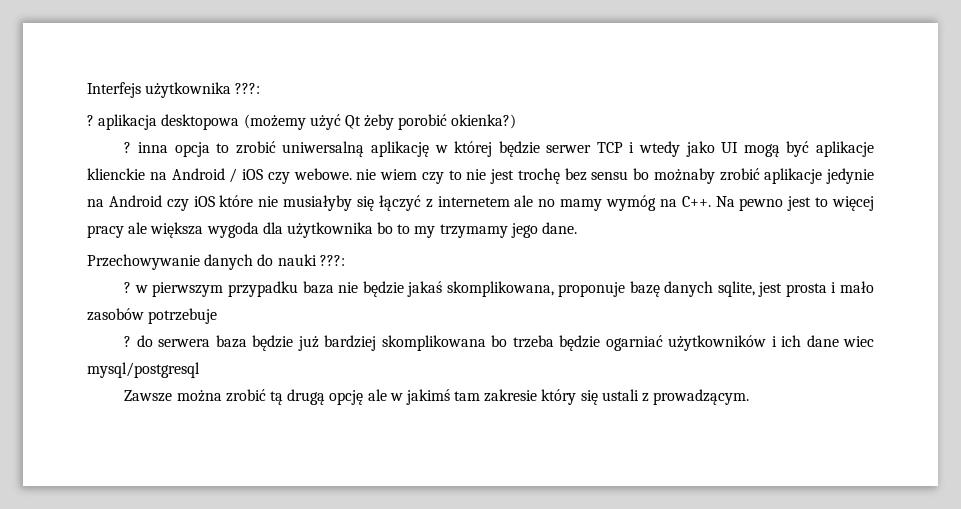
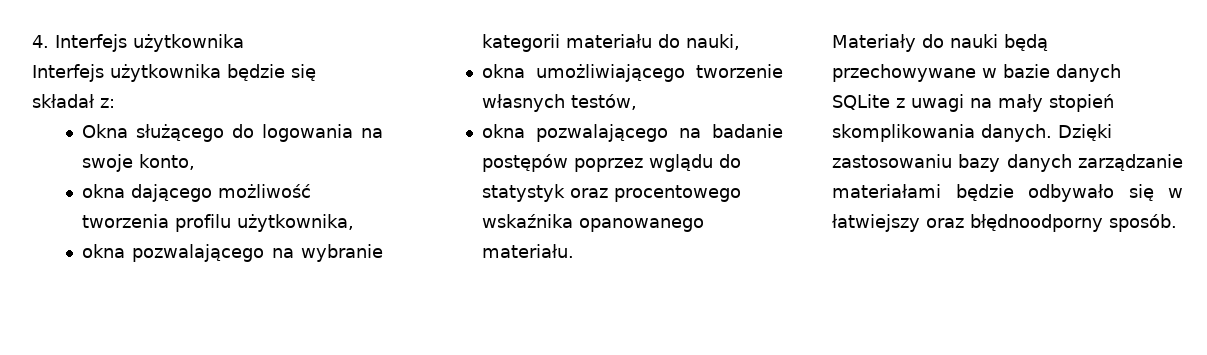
[87,82,261,98] [87,114,517,130] [124,141,874,157] [87,168,874,184] [87,195,875,211] [87,222,578,238] [87,254,345,270] [124,281,874,297] [87,308,218,324] [124,335,874,351] [87,362,200,378] [124,389,750,405] Interfejs użytkownika ???: // ? aplikacja desktopowa (możemy użyć Qt żeby porobić okienka?) // ? inna opcja to zrobić uniwersalną aplikację w której będzie serwer TCP i wtedy jako UI mogą być aplikacje klienckie na Android / iOS czy webowe. nie wiem czy to nie jest trochę bez sensu bo możnaby zrobić aplikacje jedynie na Android czy iOS które nie musiałyby się łączyć z internetem ale no mamy wymóg na C++. Na pewno jest to więcej pracy ale większa wygoda dla użytkownika bo to my trzymamy jego dane. // Przechowywanie danych do nauki ???: // ? w pierwszym przypadku baza nie będzie jakaś skomplikowana, proponuje bazę danych sqlite, jest prosta i mało zasobów potrzebuje // ? do serwera baza będzie już bardziej skomplikowana bo trzeba będzie ogarniać użytkowników i ich dane wiec mysql/postgresql // Zawsze można zrobić tą drugą opcję ale w jakimś tam zakresie który się ustali z prowadzącym. -> [32,34,244,52] [32,64,316,82] [32,94,115,108] [81,124,383,142] [81,154,195,172] [81,184,311,202] [81,214,354,232] [81,244,383,262] [481,34,740,52] [481,64,783,82] [481,94,637,112] [481,124,783,142] [481,154,741,172] [481,184,741,202] [481,214,704,232] [481,244,574,258] [832,34,1048,52] [832,64,1121,82] [832,94,1114,112] [832,124,1112,142] [832,154,1183,172] [832,184,1183,202] [832,214,1177,232] 4. Interfejs użytkownika // Interfejs użytkownika będzie się składał z: // Okna służącego do logowania na swoje konto, // okna dającego możliwość tworzenia profilu użytkownika, // okna pozwalającego na wybranie kategorii materiału do nauki, // okna umożliwiającego tworzenie własnych testów, // okna pozwalającego na badanie postępów poprzez wglądu do statystyk oraz procentowego wskaźnika opanowanego materiału. // Materiały do nauki będą przechowywane w bazie danych SQLite z uwagi na mały stopień skomplikowania danych. Dzięki zastosowaniu bazy danych zarządzanie materiałami będzie odbywało się w łatwiejszy oraz błędnoodporny sposób.

